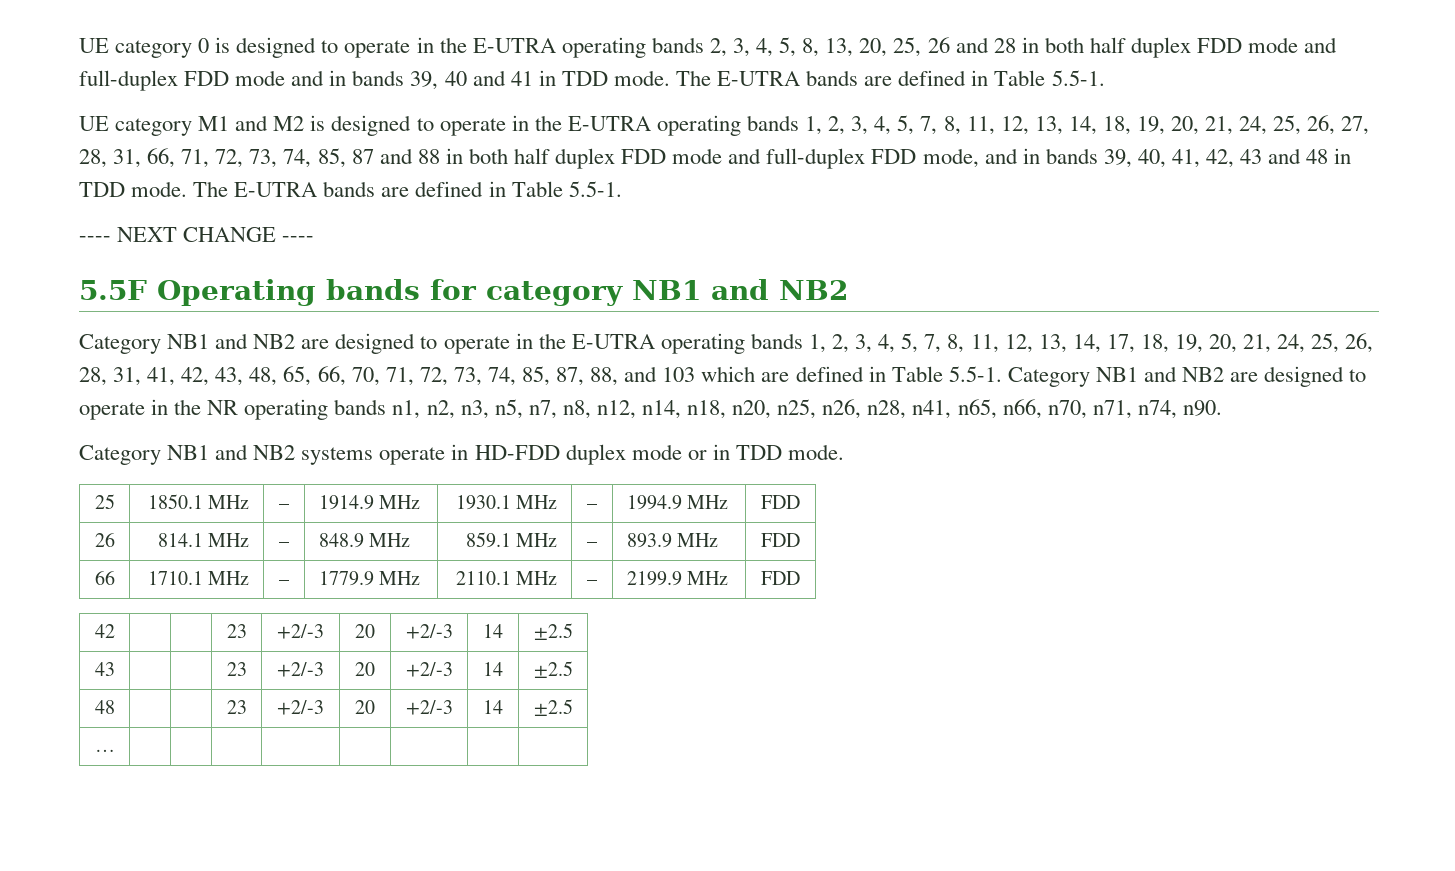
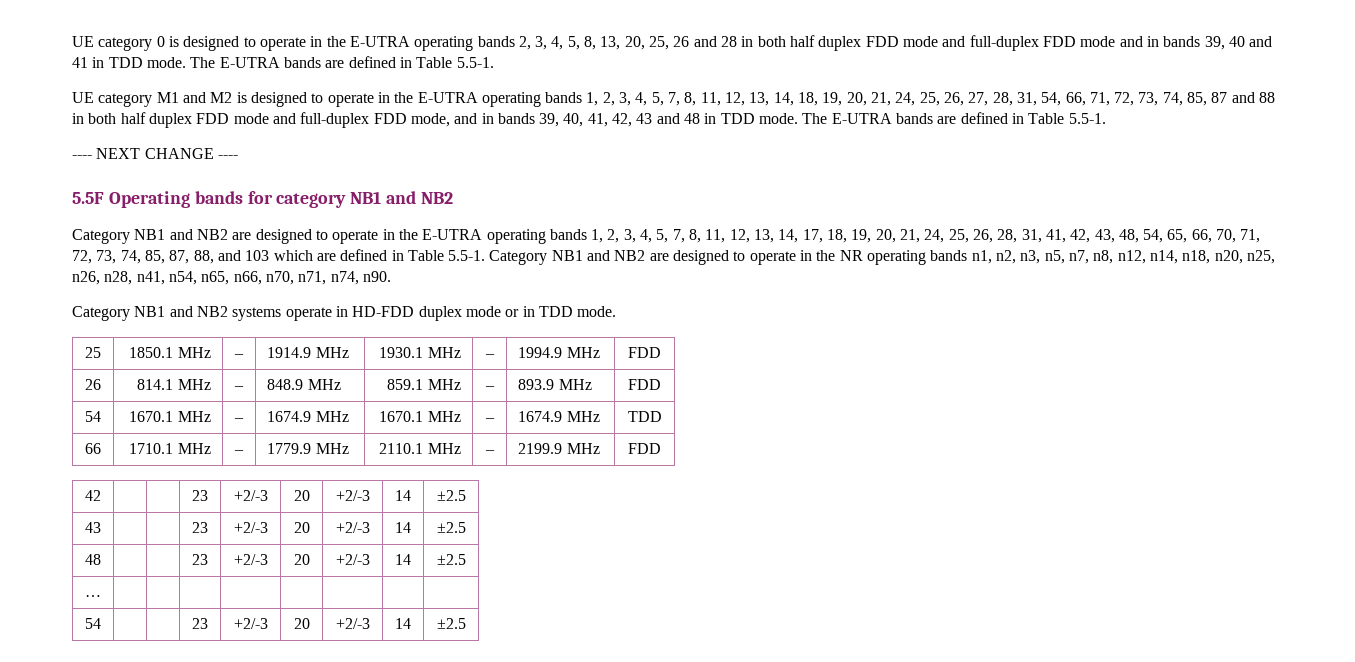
(142, 158) none -> [1041,92,1062,106] 54,
(278, 376) none -> [1143,229,1164,243] 54,
(952, 409) none -> [168,271,197,285] n54,
(800, 540) none -> [85,411,101,422] [129,411,211,422] [234,418,244,422] [267,411,349,422] [379,411,461,422] [484,418,495,422] [518,411,600,422] [627,411,662,422] // 54 | 1670.1 MHz | – | 1674.9 MHz | 1670.1 MHz | – | 1674.9 MHz | TDD
(115, 750) none -> [85,618,101,629] [192,618,208,629] [233,618,268,629] [293,618,310,629] [335,618,370,629] [395,618,411,629] [436,618,466,629] // 54 | | | 23 | +2/-3 | 20 | +2/-3 | 14 | ±2.5

